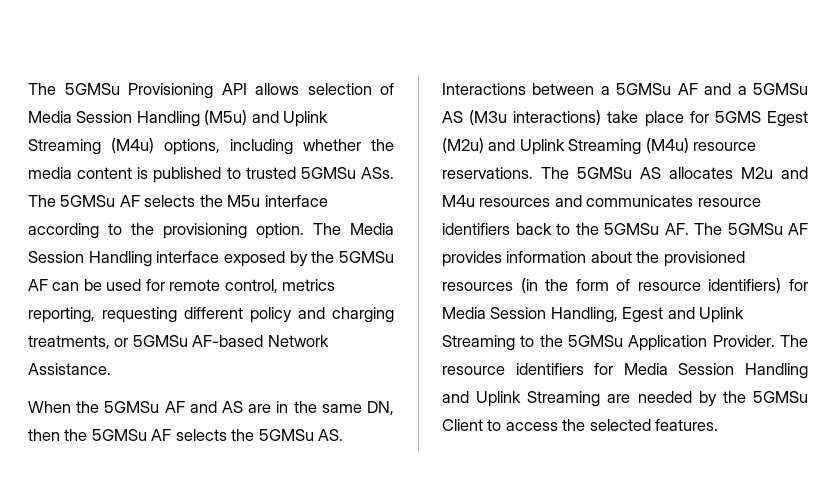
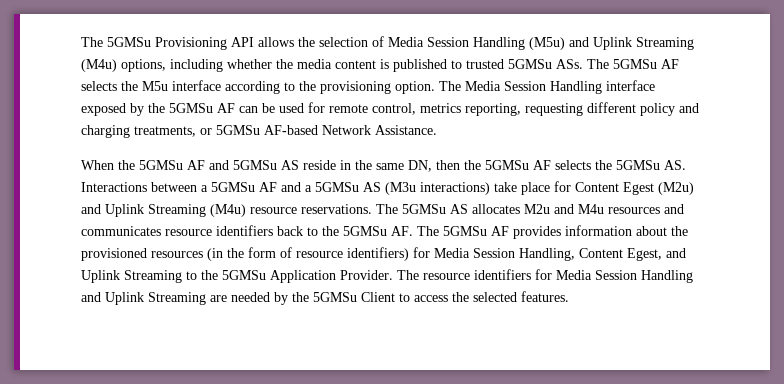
(299, 89) none -> [298,37,315,47] the
[222,401,272,413] AS are -> [233,160,336,170] 5GMSu AS reside
[714,111,761,123] 5GMS -> [575,182,619,192] Content
[622,307,664,323] Egest -> [579,248,662,261] Content Egest,

